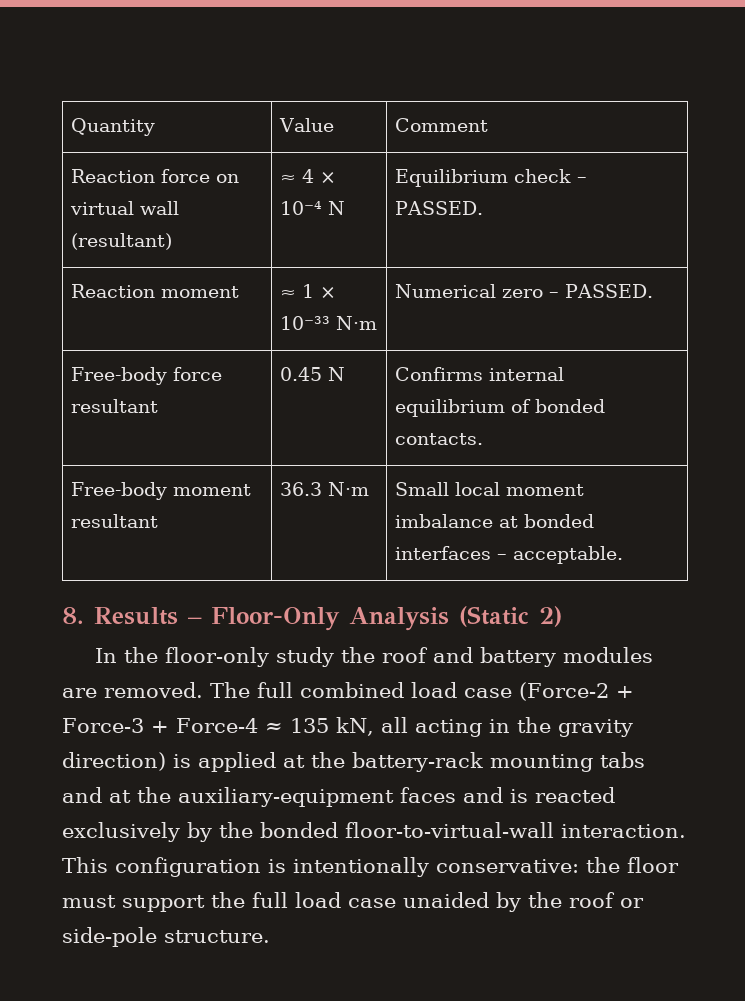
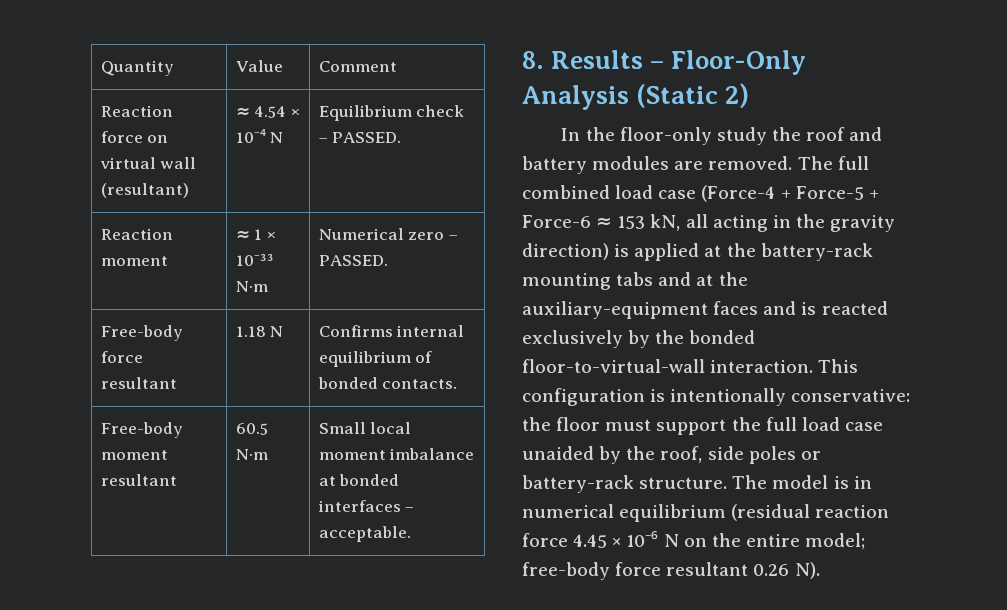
[302,169,315,183] 4 -> [254,106,287,118] 4.54
[280,367,323,381] 0.45 -> [235,326,266,337] 1.18
[280,482,323,496] 36.3 -> [235,423,268,435] 60.5
[519,682,634,701] [62,718,329,733] (Force-2 + Force-3 + Force-4 ≈ 135 -> [701,185,879,202] [522,215,646,229] (Force-4 + Force-5 + Force-6 ≈ 153
[569,892,644,908] [62,927,270,947] roof or side-pole structure. -> [660,446,821,464] [522,475,872,493] [522,504,890,522] [522,531,866,550] [522,562,820,580] roof, side poles or battery-rack structure. The model is in numerical equilibrium (residual reaction force 4.45 × 10⁻⁶ N on the entire model; free-body force resultant 0.26 N).

